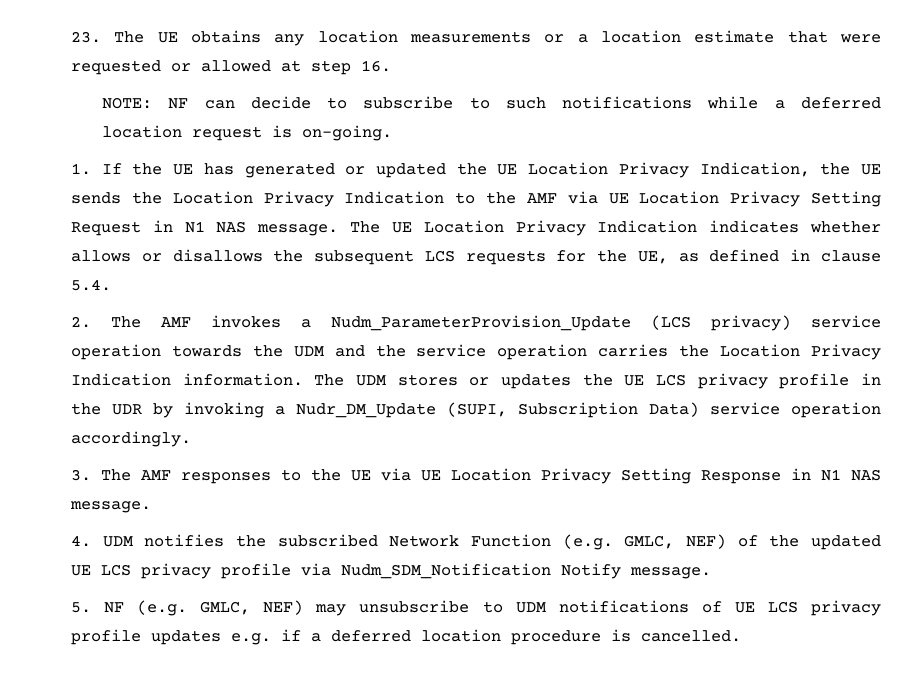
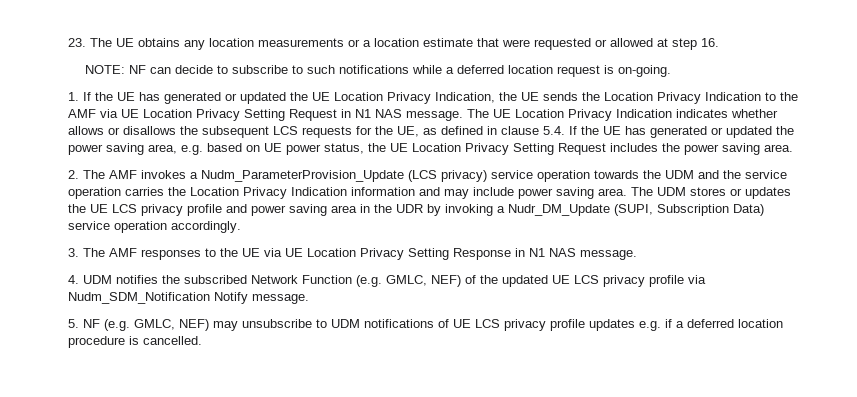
(111, 285) none -> [568,126,794,138] [67,143,793,155] If the UE has generated or updated the power saving area, e.g. based on UE power status, the UE Location Privacy Setting Request includes the power saving area.
[182,373,303,386] information. -> [350,187,627,199] information and may include power saving area.
(850, 381) none -> [225,204,357,216] and power saving area

